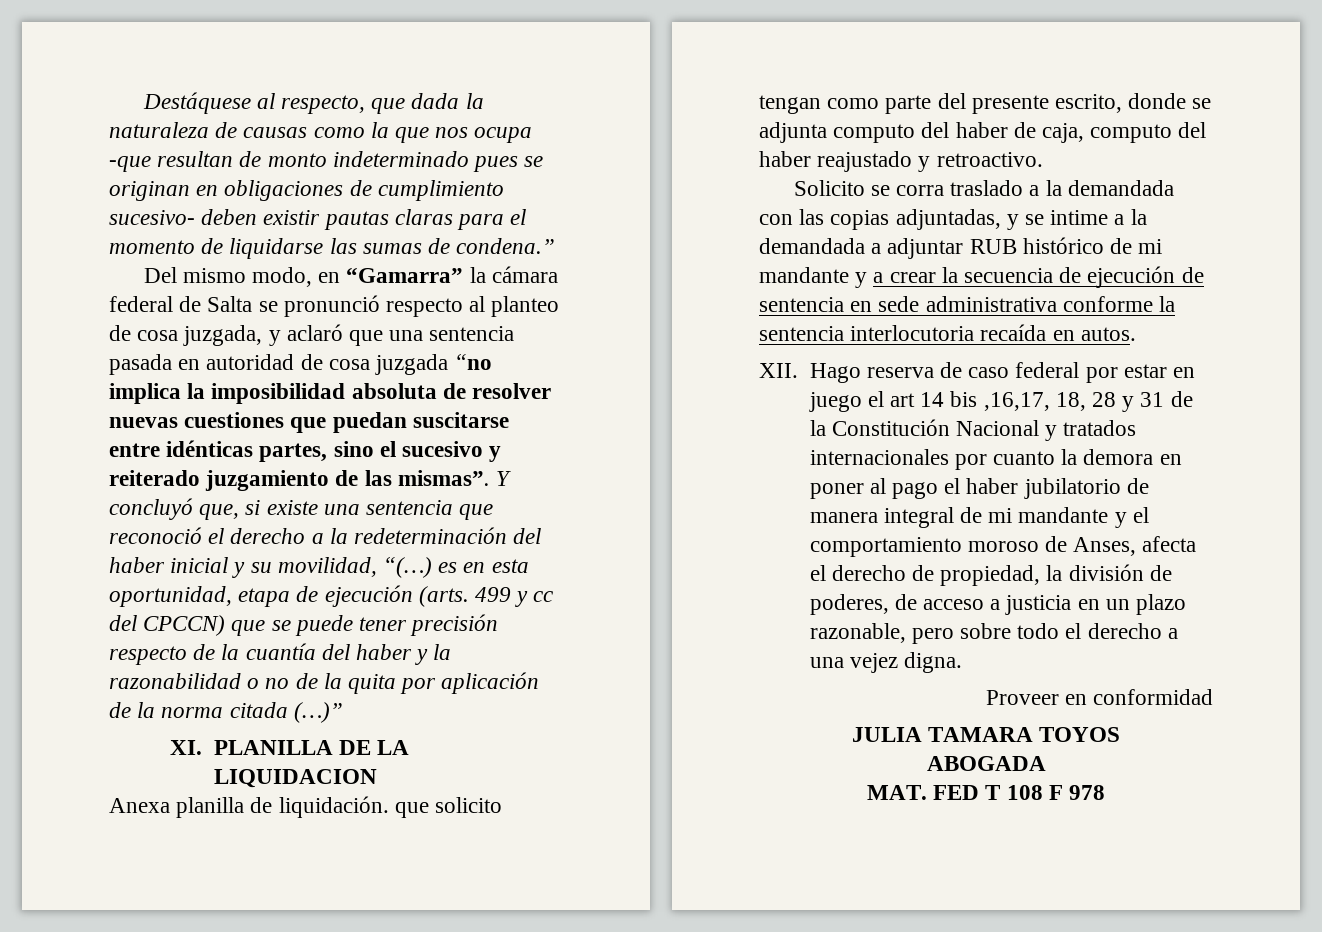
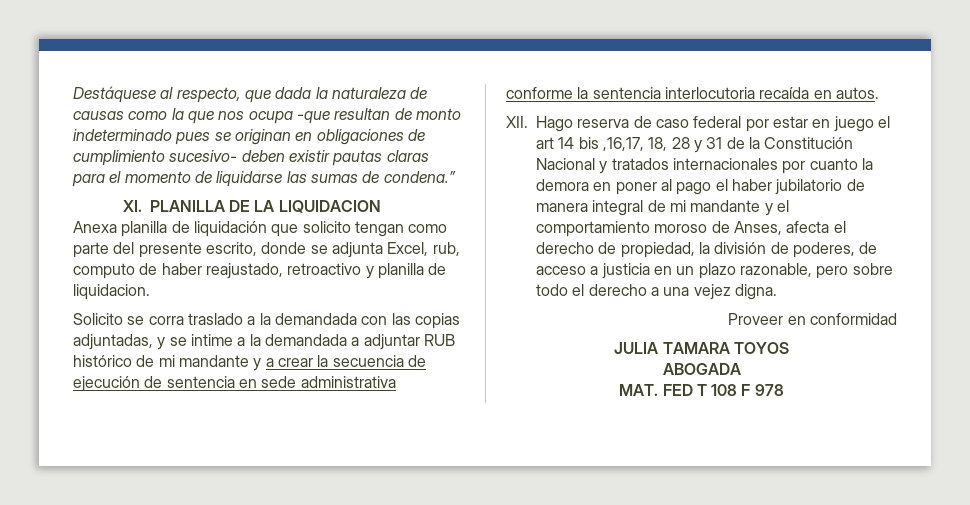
[143,266,558,287] [109,295,560,317] [109,324,515,346] [109,354,493,375] [109,383,552,404] [109,412,509,433] [109,440,502,462] [109,470,512,491] [109,498,494,520] [109,527,542,544] [109,557,529,578] [109,585,554,607] [109,614,499,636] [109,643,452,665] [109,672,540,694] [109,702,343,723] // Del mismo modo, en “Gamarra” la cámara federal de Salta se pronunció respecto al planteo de cosa juzgada, y aclaró que una sentencia pasada en autoridad de cosa juzgada “no implica la imposibilidad absoluta de resolver nuevas cuestiones que puedan suscitarse entre idénticas partes, sino el sucesivo y reiterado juzgamiento de las mismas”. Y concluyó que, si existe una sentencia que reconoció el derecho a la redeterminación del haber inicial y su movilidad, “(…) es en esta oportunidad, etapa de ejecución (arts. 499 y cc del CPCCN) que se puede tener precisión respecto de la cuantía del haber y la razonabilidad o no de la quita por aplicación de la norma citada (…)” -> (456, 177) none
[278,796,389,818] liquidación. -> [193,221,267,237] liquidación
[833,122,1207,143] [759,151,1043,172] computo del haber de caja, computo del haber reajustado y retroactivo. -> [387,242,460,256] [73,263,447,279] [73,284,150,300] Excel, rub, computo de haber reajustado, retroactivo y planilla de liquidacion.

